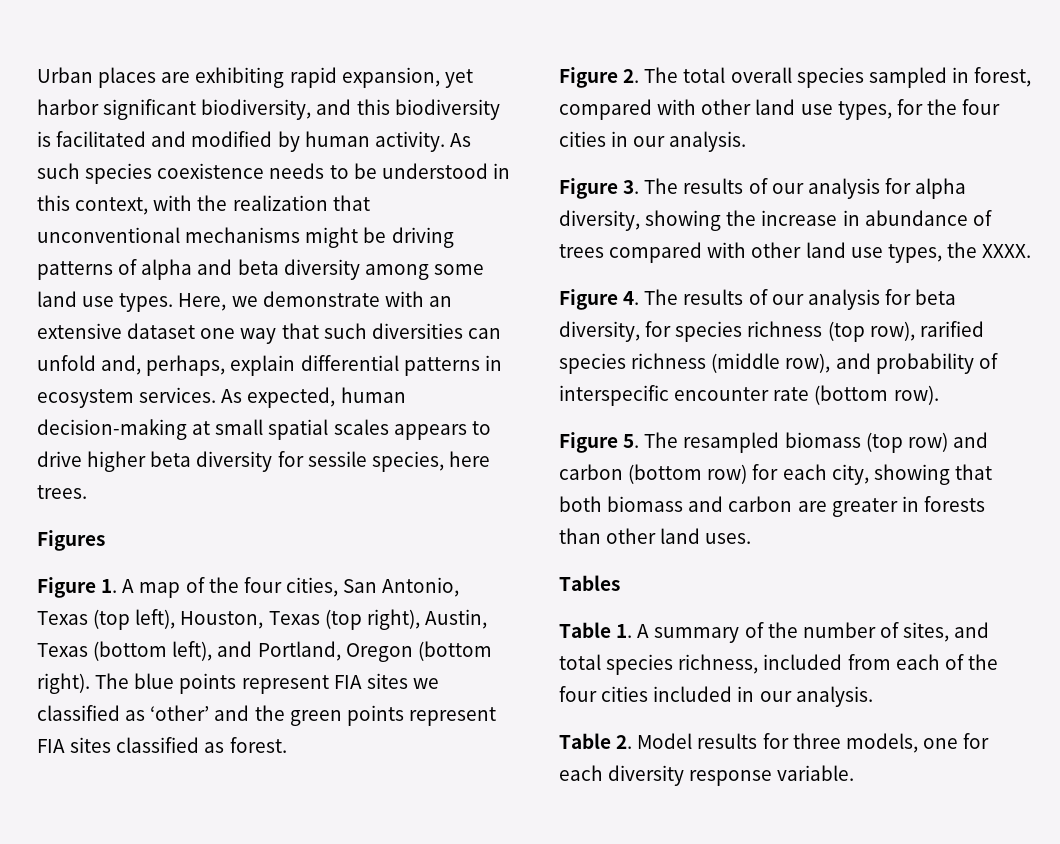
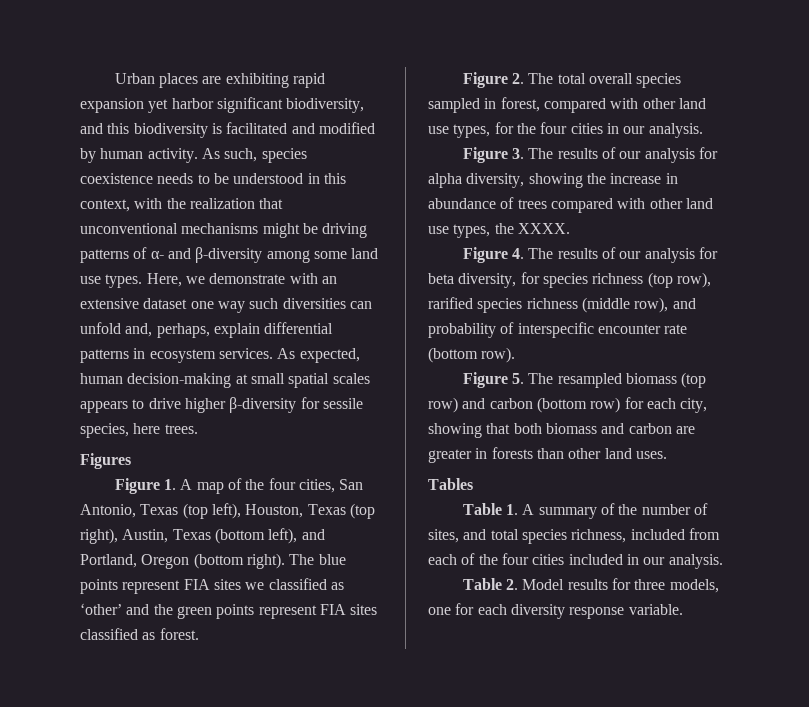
[341,67,440,88] expansion, -> [80,98,144,113] expansion
[37,163,80,179] such -> [224,148,258,162] such,
[141,259,360,280] alpha and beta diversity -> [150,247,263,263] α- and β-diversity
[281,323,319,339] that -> (245, 307) none
[150,451,273,472] beta diversity -> [229,397,297,413] β-diversity

